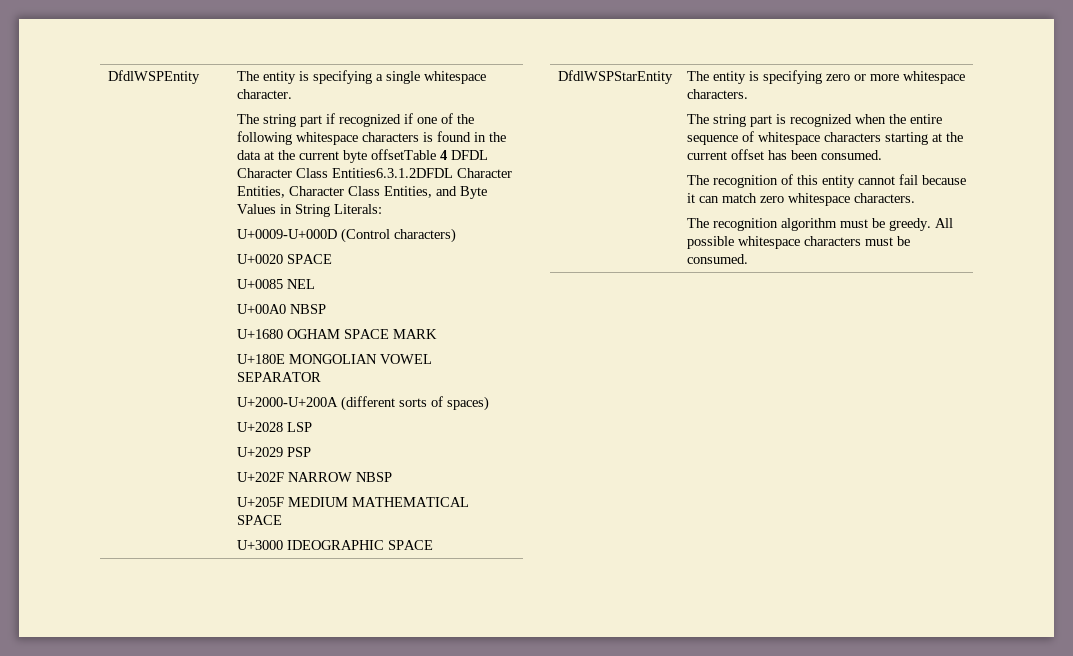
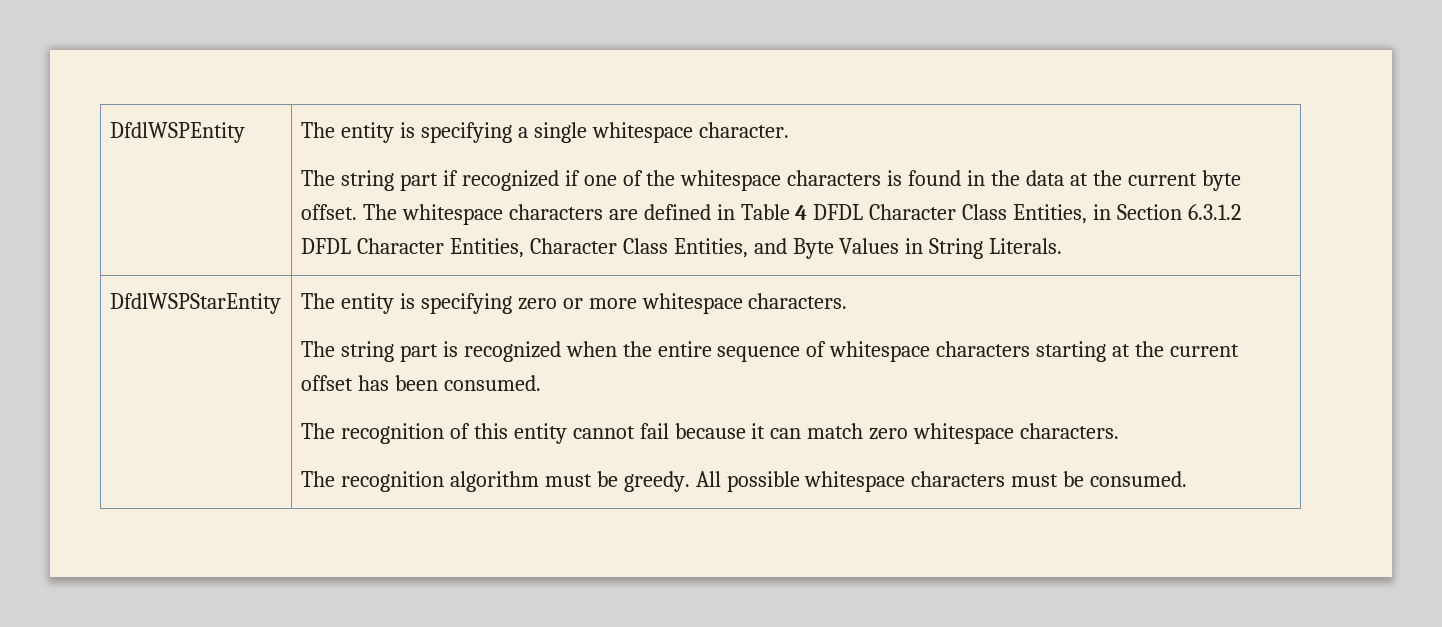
[236,131,292,145] following -> (676, 178) none
[370,149,488,160] [236,168,453,178] offsetTable 4 DFDL Character Class Entities6.3.1.2DFDL -> [300,204,1242,225] [300,238,351,254] offset. The whitespace characters are defined in Table 4 DFDL Character Class Entities, in Section 6.3.1.2 DFDL
[333,204,382,214] [236,228,456,243] [236,254,332,264] [236,279,315,289] [236,304,326,314] [236,329,437,339] [236,354,432,364] [236,372,321,382] [236,396,489,411] [236,422,312,432] [236,447,311,457] [236,472,392,482] [236,497,469,507] [236,515,282,525] [236,540,433,550] Literals: // U+0009-U+000D (Control characters) // U+0020 SPACE // U+0085 NEL // U+00A0 NBSP // U+1680 OGHAM SPACE MARK // U+180E MONGOLIAN VOWEL SEPARATOR // U+2000-U+200A (different sorts of spaces) // U+2028 LSP // U+2029 PSP // U+202F NARROW NBSP // U+205F MEDIUM MATHEMATICAL SPACE // U+3000 IDEOGRAPHIC SPACE -> [989,238,1063,254] Literals.

